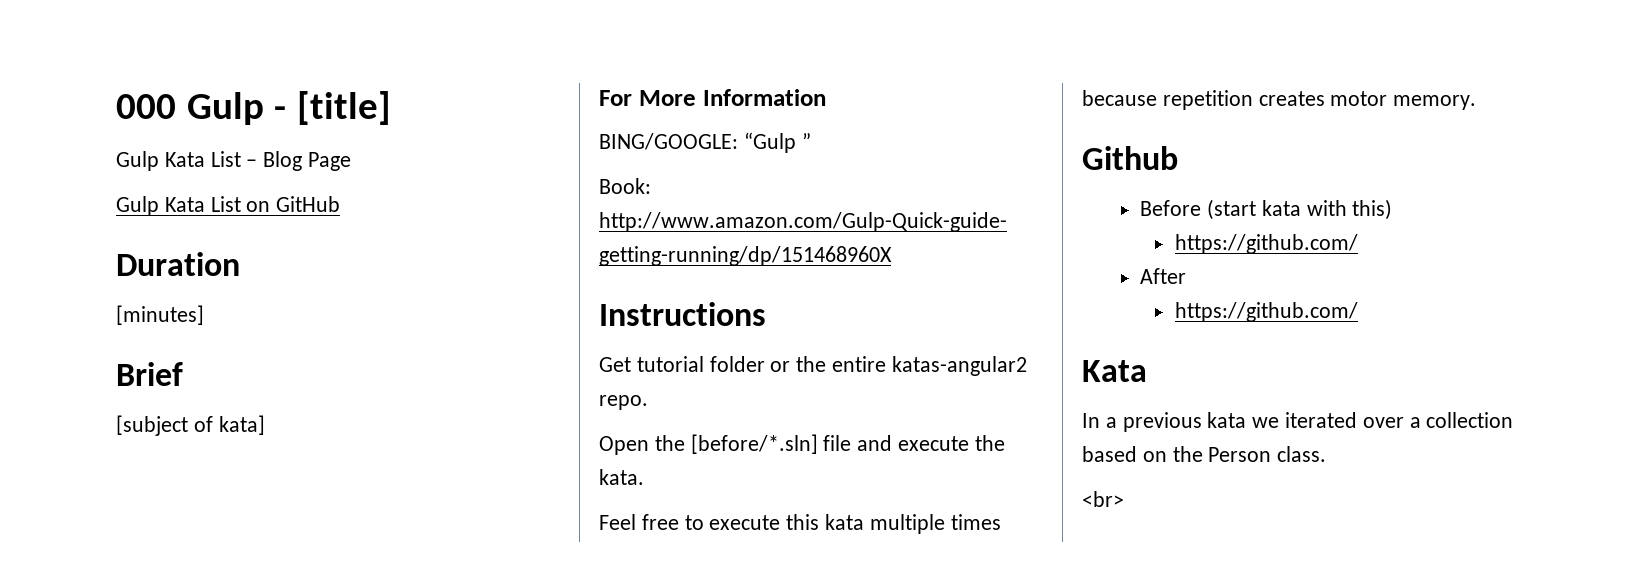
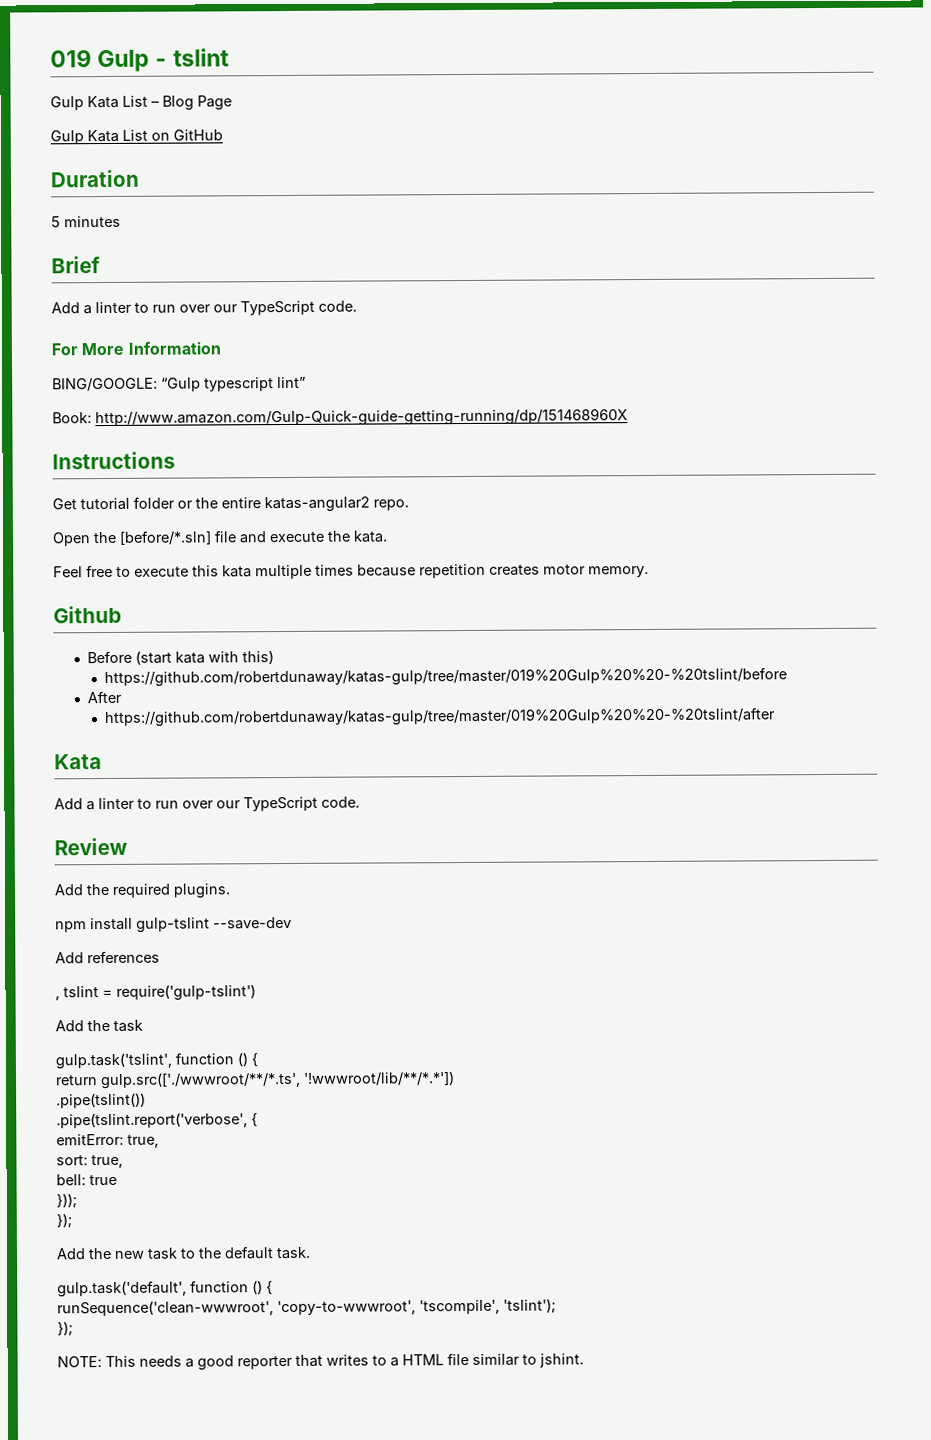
[116,94,176,119] 000 -> [50,49,92,68] 019
[296,91,391,125] [title] -> [172,48,230,67] tslint
[116,305,204,325] [minutes] -> [51,215,121,228] 5 minutes
[116,415,265,436] [subject of kata] -> [51,300,357,316] Add a linter to run over our TypeScript code.
[801,133,811,149] ” -> [204,376,306,392] typescript lint”
[1174,234,1358,254] https://github.com/ -> [104,667,788,688] https://github.com/robertdunaway/katas-gulp/tree/master/019%20Gulp%20%20-%20tslint/before
[1174,302,1358,322] https://github.com/ -> [104,707,777,728] https://github.com/robertdunaway/katas-gulp/tree/master/019%20Gulp%20%20-%20tslint/after
[1082,412,1514,432] [1082,446,1327,462] [1082,491,1124,507] In a previous kata we iterated over a collection based on the Person class. // <br> -> [54,796,360,812] [54,837,128,856] [54,883,230,899] [55,916,292,933] [55,950,160,964] [55,984,256,1001] [55,1019,143,1032] [55,1052,258,1070] [55,1071,455,1090] [56,1092,146,1109] [56,1112,258,1129] [56,1133,159,1148] [56,1154,123,1169] [56,1174,117,1186] [56,1193,77,1209] [56,1213,72,1229] [56,1246,311,1260] [57,1280,273,1298] [57,1298,556,1317] [57,1321,73,1337] [57,1352,584,1371] Add a linter to run over our TypeScript code. // Review // Add the required plugins. // npm install gulp-tslint --save-dev // Add references // , tslint = require('gulp-tslint') // Add the task // gulp.task('tslint', function () { // return gulp.src(['./wwwroot/**/*.ts', '!wwwroot/lib/**/*.*']) // .pipe(tslint()) // .pipe(tslint.report('verbose', { // emitError: true, // sort: true, // bell: true // })); // }); // Add the new task to the default task. // gulp.task('default', function () { // runSequence('clean-wwwroot', 'copy-to-wwwroot', 'tscompile', 'tslint'); // }); // NOTE: This needs a good reporter that writes to a HTML file similar to jshint.

